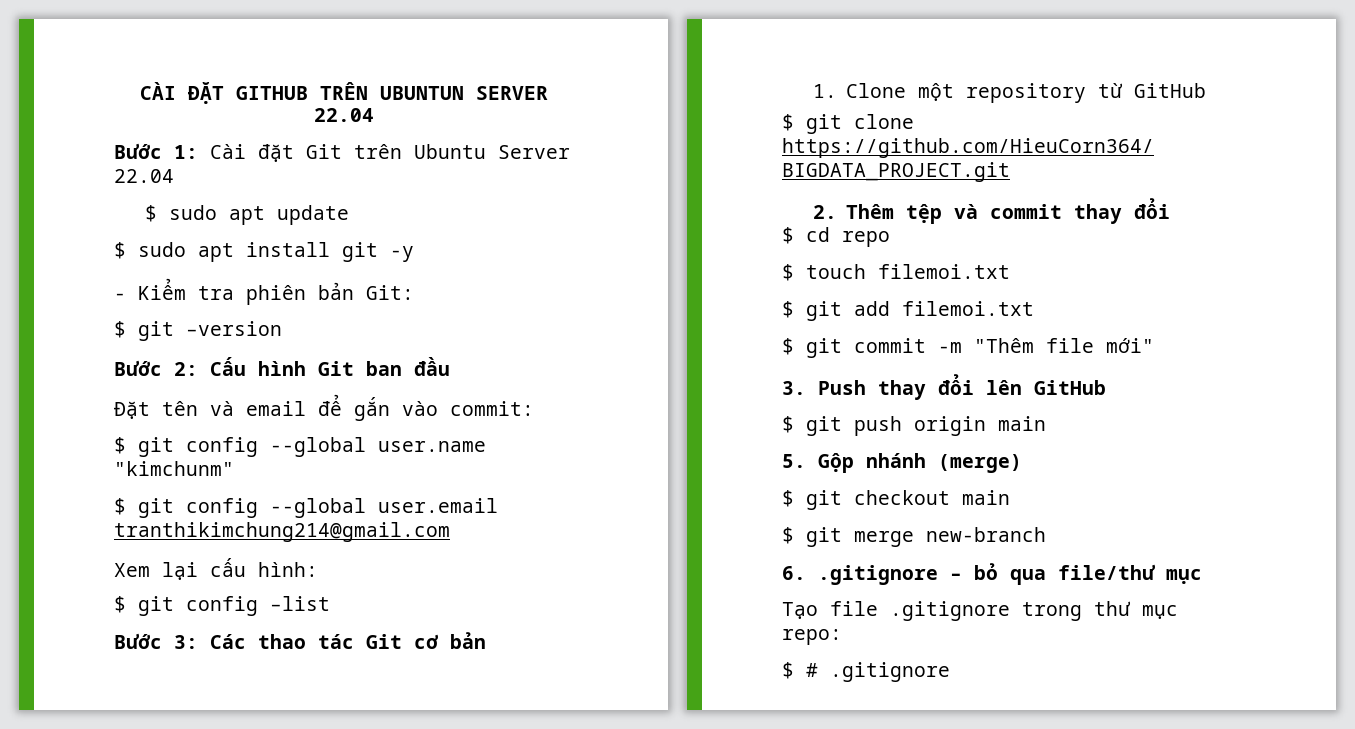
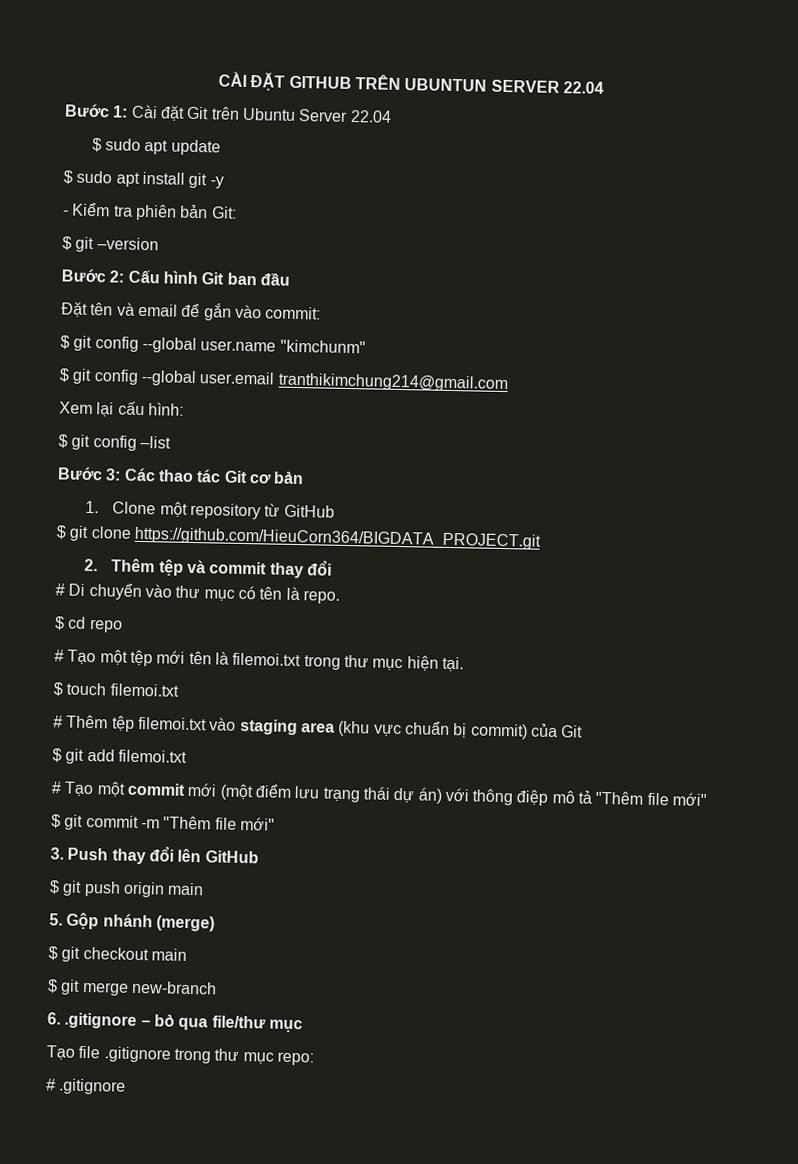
[782,227,890,247] [782,264,1010,281] [782,301,1034,321] $ cd repo // $ touch filemoi.txt // $ git add filemoi.txt -> [55,582,340,604] [54,616,123,633] [54,649,464,673] [53,682,179,697] [53,714,584,740] [52,748,187,764] [51,781,708,807] # Di chuyển vào thư mục có tên là repo. // $ cd repo // # Tạo một tệp mới tên là filemoi.txt trong thư mục hiện tại. // $ touch filemoi.txt // # Thêm tệp filemoi.txt vào staging area (khu vực chuẩn bị commit) của Git // $ git add filemoi.txt // # Tạo một commit mới (một điểm lưu trạng thái dự án) với thông điệp mô tả "Thêm file mới"
[782,662,794,679] $ -> (314, 1058) none

